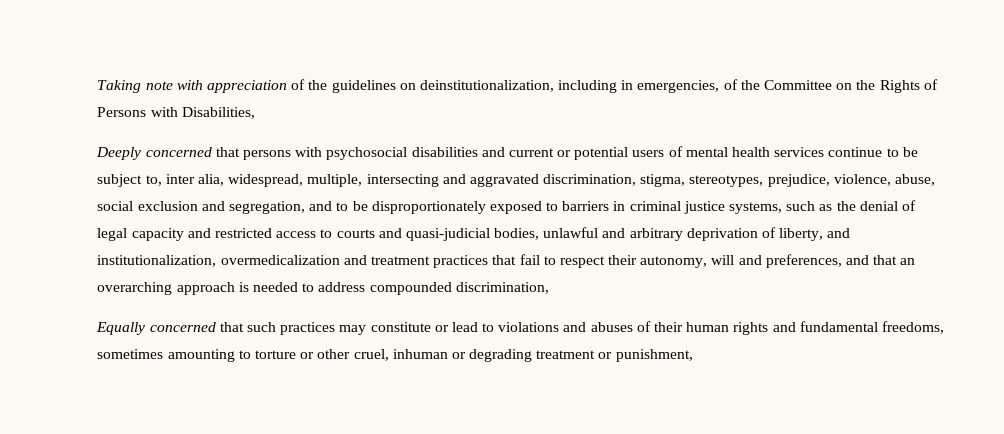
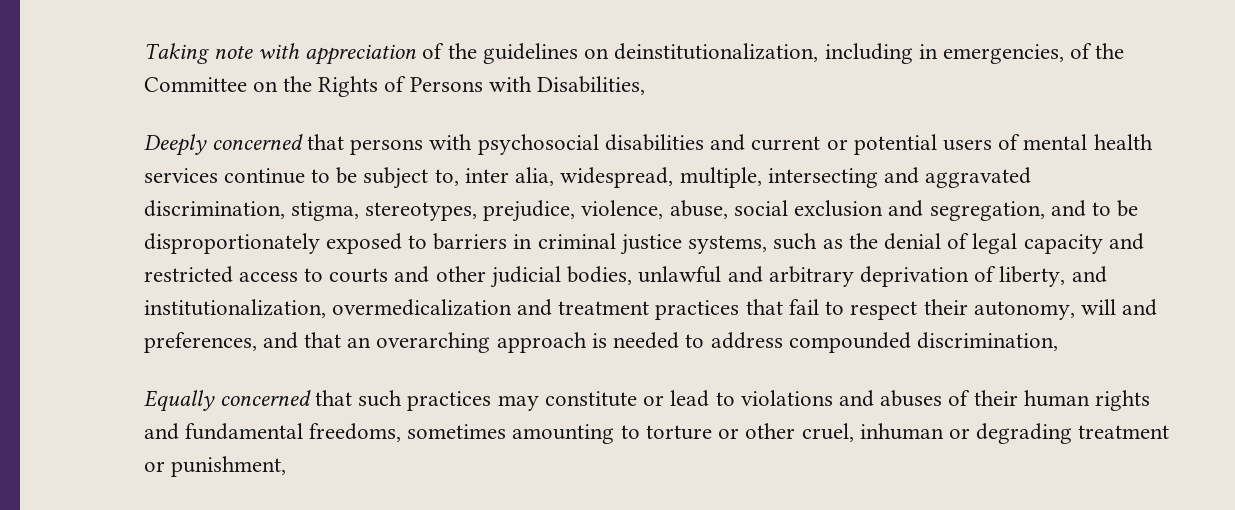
[405,228,490,241] quasi-judicial -> [435,266,561,288] other judicial

